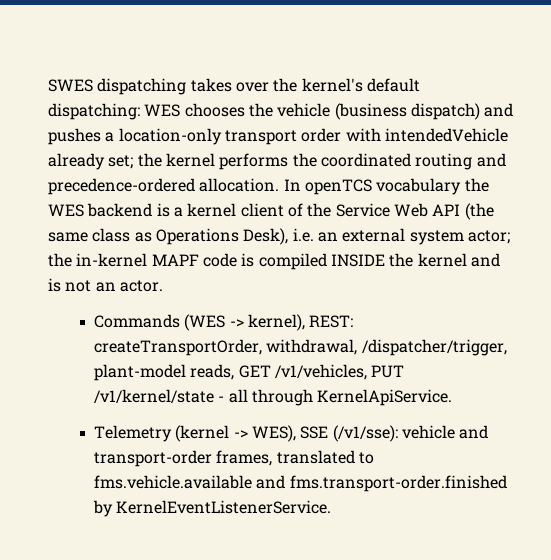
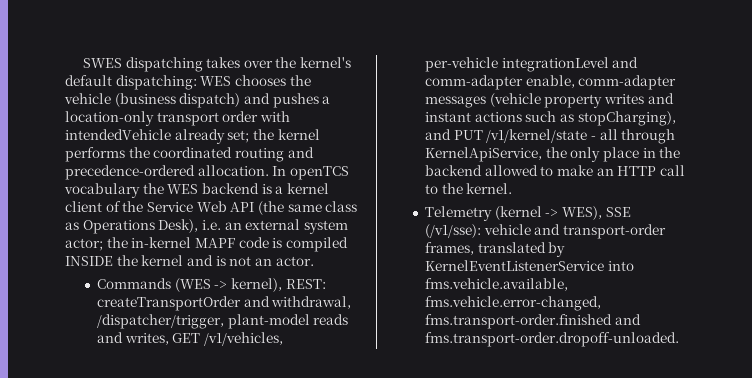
[94,339,263,356] createTransportOrder, -> [96,296,270,311] createTransportOrder and
[190,364,368,380] reads, GET /v1/vehicles, -> [313,314,349,325] [96,332,283,346] [424,57,639,72] [424,75,677,90] [424,93,674,108] [424,111,676,126] [424,129,451,140] reads and writes, GET /v1/vehicles, per-vehicle integrationLevel and comm-adapter enable, comm-adapter messages (vehicle property writes and instant actions such as stopCharging), and
[317,389,453,406] KernelApiService. -> [424,147,681,162] [424,165,685,176] [424,183,513,194] KernelApiService, the only place in the backend allowed to make an HTTP call to the kernel.
[359,452,375,464] [94,475,507,492] [93,500,332,517] to fms.vehicle.available and fms.transport-order.finished by KernelEventListenerService. -> [548,242,566,257] [424,260,634,271] [424,278,568,291] [424,296,601,311] [424,314,641,329] [424,332,679,347] by KernelEventListenerService into fms.vehicle.available, fms.vehicle.error-changed, fms.transport-order.finished and fms.transport-order.dropoff-unloaded.

